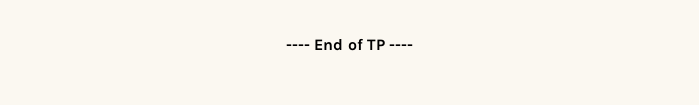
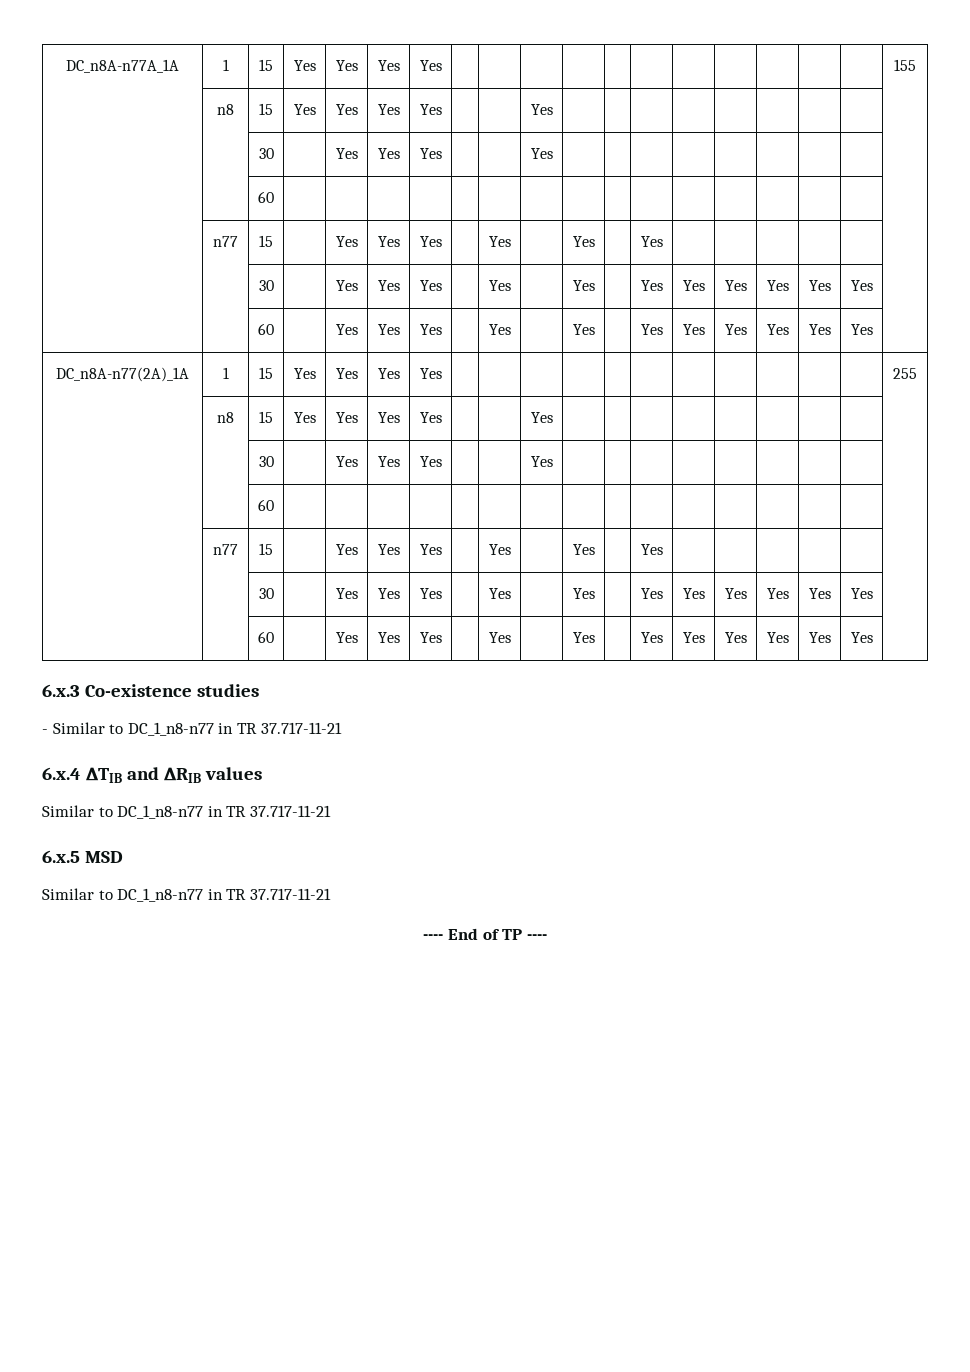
(285, 47) none -> [66,59,179,73] [222,59,229,71] [259,59,273,71] [293,60,316,71] [335,60,358,71] [377,60,400,71] [419,60,442,71] [894,59,916,71] [217,104,234,115] [259,103,273,115] [293,104,316,115] [335,104,358,115] [377,104,400,115] [419,104,442,115] [530,104,553,115] [258,148,274,159] [335,148,358,159] [377,148,400,159] [419,148,442,159] [530,148,553,159] [258,191,274,203] [213,236,238,247] [259,235,273,247] [335,236,358,247] [377,236,400,247] [419,236,442,247] [488,236,511,247] [572,236,595,247] [640,236,663,247] [258,280,274,291] [335,280,358,291] [377,280,400,291] [419,280,442,291] [488,280,511,291] [572,280,595,291] [640,280,663,291] [682,280,705,291] [724,280,747,291] [766,280,789,291] [808,280,831,291] [850,280,873,291] [258,323,274,335] [335,324,358,335] [377,324,400,335] [419,324,442,335] [488,324,511,335] [572,324,595,335] [640,324,663,335] [682,324,705,335] [724,324,747,335] [766,324,789,335] [808,324,831,335] [850,324,873,335] [56,367,189,382] [222,367,229,379] [259,367,273,379] [293,368,316,379] [335,368,358,379] [377,368,400,379] [419,368,442,379] [893,368,917,379] [217,412,234,423] [259,411,273,423] [293,412,316,423] [335,412,358,423] [377,412,400,423] [419,412,442,423] [530,412,553,423] [258,456,274,467] [335,456,358,467] [377,456,400,467] [419,456,442,467] [530,456,553,467] [258,499,274,511] [213,544,238,555] [259,543,273,555] [335,544,358,555] [377,544,400,555] [419,544,442,555] [488,544,511,555] [572,544,595,555] [640,544,663,555] [258,588,274,599] [335,588,358,599] [377,588,400,599] [419,588,442,599] [488,588,511,599] [572,588,595,599] [640,588,663,599] [682,588,705,599] [724,588,747,599] [766,588,789,599] [808,588,831,599] [850,588,873,599] [258,631,274,643] [335,632,358,643] [377,632,400,643] [419,632,442,643] [488,632,511,643] [572,632,595,643] [640,632,663,643] [682,632,705,643] [724,632,747,643] [766,632,789,643] [808,632,831,643] [850,632,873,643] [42,684,259,697] [42,722,342,736] [42,767,262,783] [42,805,331,819] [42,850,123,863] [42,888,331,902] DC_n8A-n77A_1A | 1 | 15 | Yes | Yes | Yes | Yes | | | | | | | | | | | | 155 // | n8 | 15 | Yes | Yes | Yes | Yes | | | Yes | | | | | | | | | // | | 30 | | Yes | Yes | Yes | | | Yes | | | | | | | | | // | | 60 | | | | | | | | | | | | | | | | // | n77 | 15 | | Yes | Yes | Yes | | Yes | | Yes | | Yes | | | | | | // | | 30 | | Yes | Yes | Yes | | Yes | | Yes | | Yes | Yes | Yes | Yes | Yes | Yes | // | | 60 | | Yes | Yes | Yes | | Yes | | Yes | | Yes | Yes | Yes | Yes | Yes | Yes | // DC_n8A-n77(2A)_1A | 1 | 15 | Yes | Yes | Yes | Yes | | | | | | | | | | | | 255 // | n8 | 15 | Yes | Yes | Yes | Yes | | | Yes | | | | | | | | | // | | 30 | | Yes | Yes | Yes | | | Yes | | | | | | | | | // | | 60 | | | | | | | | | | | | | | | | // | n77 | 15 | | Yes | Yes | Yes | | Yes | | Yes | | Yes | | | | | | // | | 30 | | Yes | Yes | Yes | | Yes | | Yes | | Yes | Yes | Yes | Yes | Yes | Yes | // | | 60 | | Yes | Yes | Yes | | Yes | | Yes | | Yes | Yes | Yes | Yes | Yes | Yes | // 6.x.3 Co-existence studies // - Similar to DC_1_n8-n77 in TR 37.717-11-21 // 6.x.4 ∆TIB and ∆RIB values // Similar to DC_1_n8-n77 in TR 37.717-11-21 // 6.x.5 MSD // Similar to DC_1_n8-n77 in TR 37.717-11-21 //

